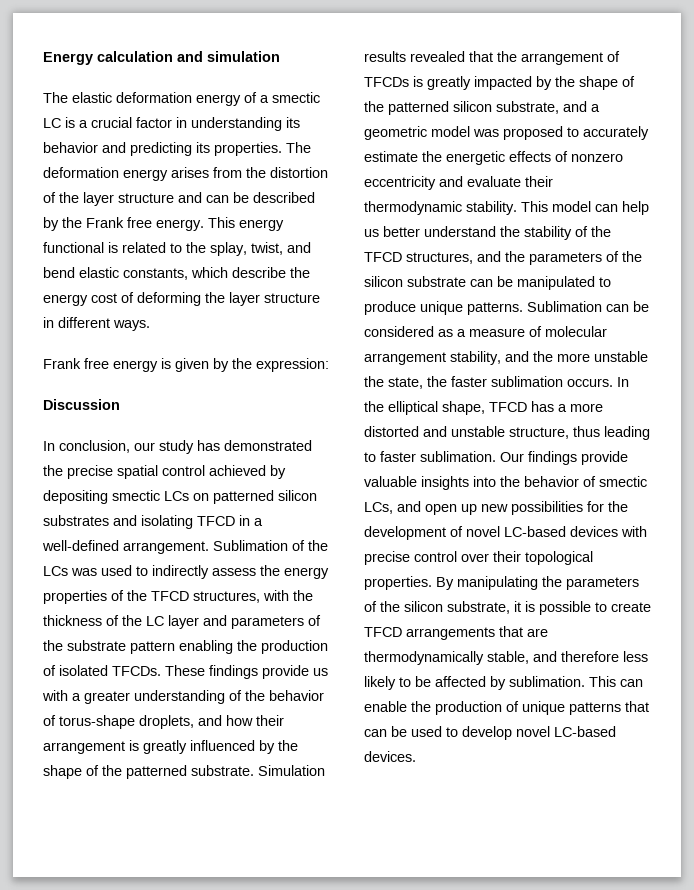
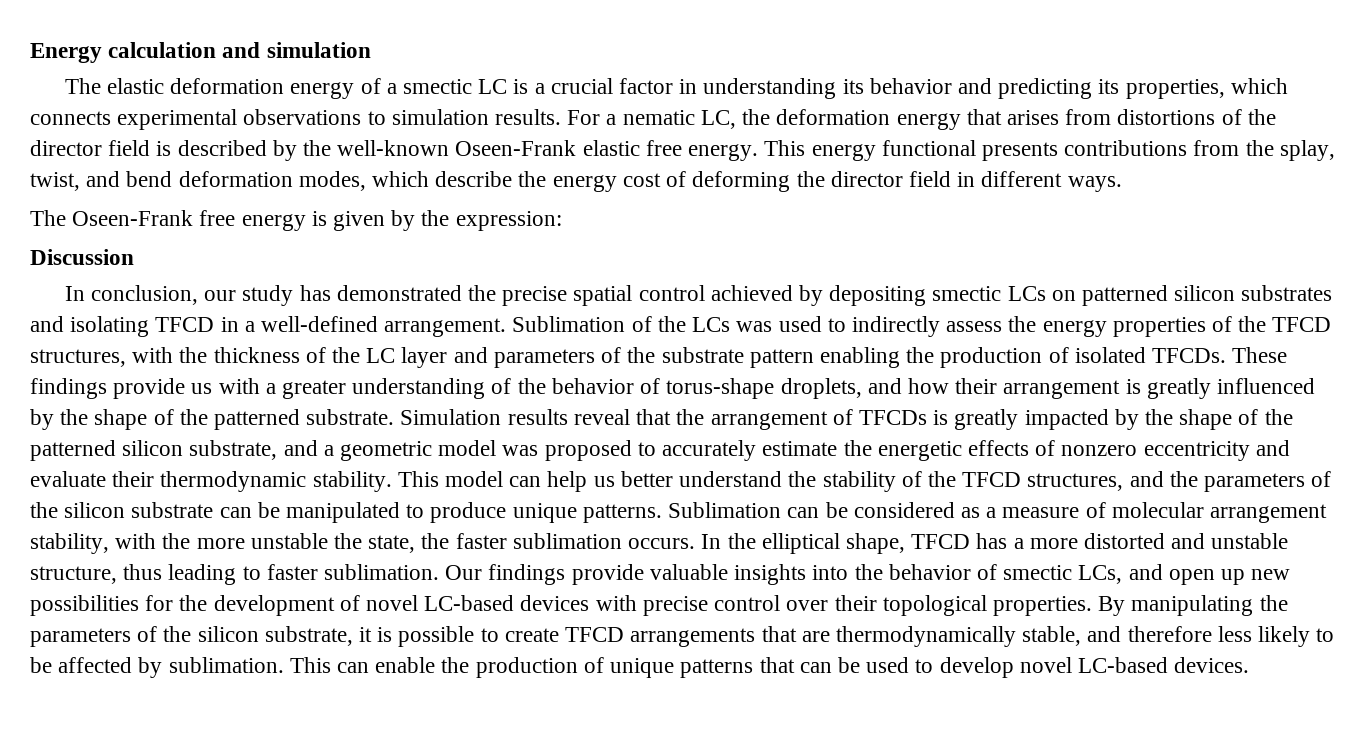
[214,142,311,156] [43,167,168,181] properties. The deformation energy -> [1125,78,1288,99] [30,109,1002,130] properties, which connects experimental observations to simulation results. For a nematic LC, the deformation energy that
[246,167,328,178] [43,192,315,206] [43,217,124,231] the distortion of the layer structure and can be described by the Frank -> [1117,109,1276,125] [30,140,640,161] distortions of the director field is described by the well-known Oseen-Frank elastic
[108,242,182,253] is related to -> [981,140,1240,161] presents contributions from
[79,267,188,280] elastic constants, -> [178,171,366,191] deformation modes,
[229,292,320,306] layer structure -> [830,171,951,187] director field
[43,358,81,369] Frank -> [30,210,194,226] The Oseen-Frank
[410,51,465,62] revealed -> [573,409,630,425] reveal
[505,351,529,362] and -> [115,533,157,549] with

